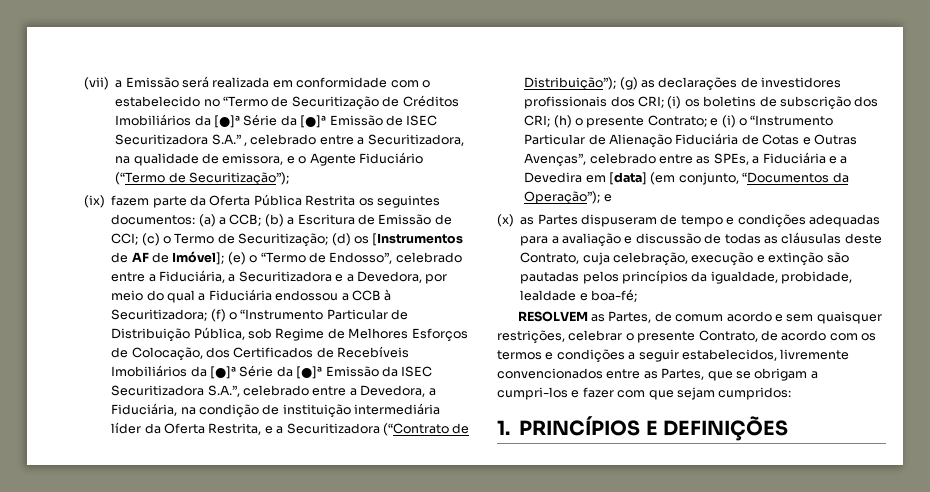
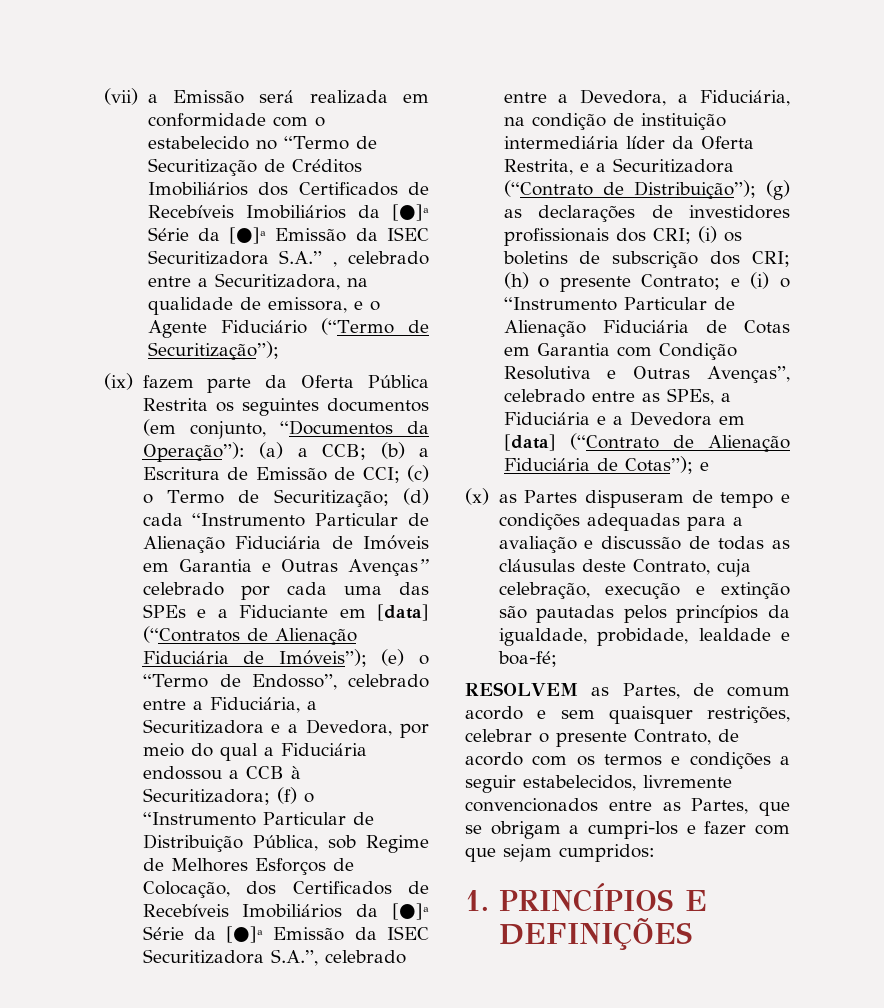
[194,114,403,128] da [●]ª Série da [●]ª Emissão de -> [258,182,429,196] [147,204,429,221] [147,227,378,244] dos Certificados de Recebíveis Imobiliários da [●]ª Série da [●]ª Emissão da
[111,214,196,225] documentos: -> [327,398,429,412] [142,419,430,439] [142,442,245,462] documentos (em conjunto, “Documentos da Operação”):
[353,233,464,246] [111,251,225,265] os [Instrumentos de AF de Imóvel]; -> [142,513,429,527] [142,535,429,553] [142,559,429,576] [142,582,429,600] [142,604,429,621] [142,626,357,645] [142,649,367,667] cada “Instrumento Particular de Alienação Fiduciária de Imóveis em Garantia e Outras Avenças” celebrado por cada uma das SPEs e a Fiduciante em [data] (“Contratos de Alienação Fiduciária de Imóveis”);
(800, 139) none -> [503,343,737,360] [503,366,591,380] em Garantia com Condição Resolutiva
[524,172,849,185] [524,191,601,205] Devedira em [data] (em conjunto, “Documentos da Operação”); -> [629,411,745,426] [503,433,790,452] [503,456,693,474] Devedora em [data] (“Contrato de Alienação Fiduciária de Cotas”);

